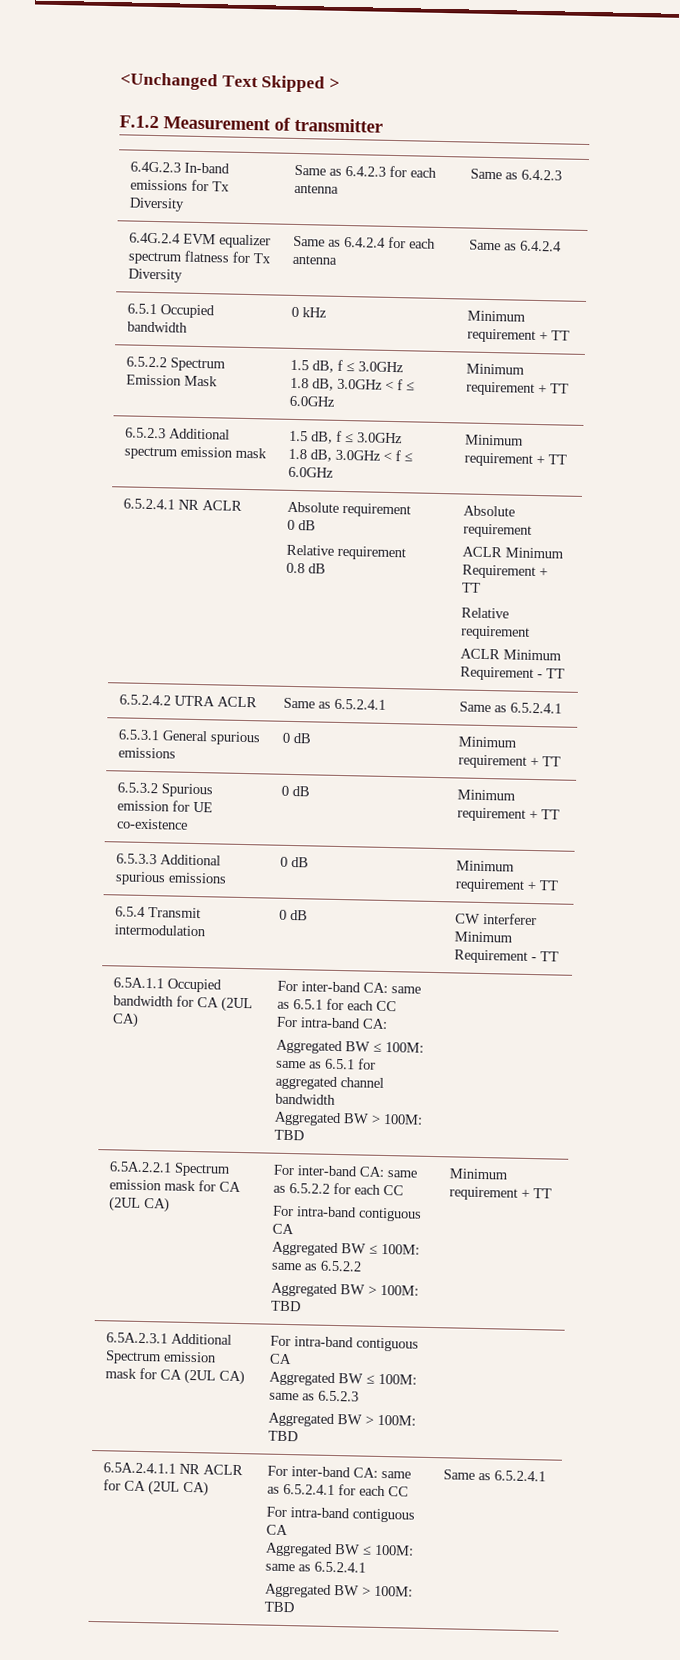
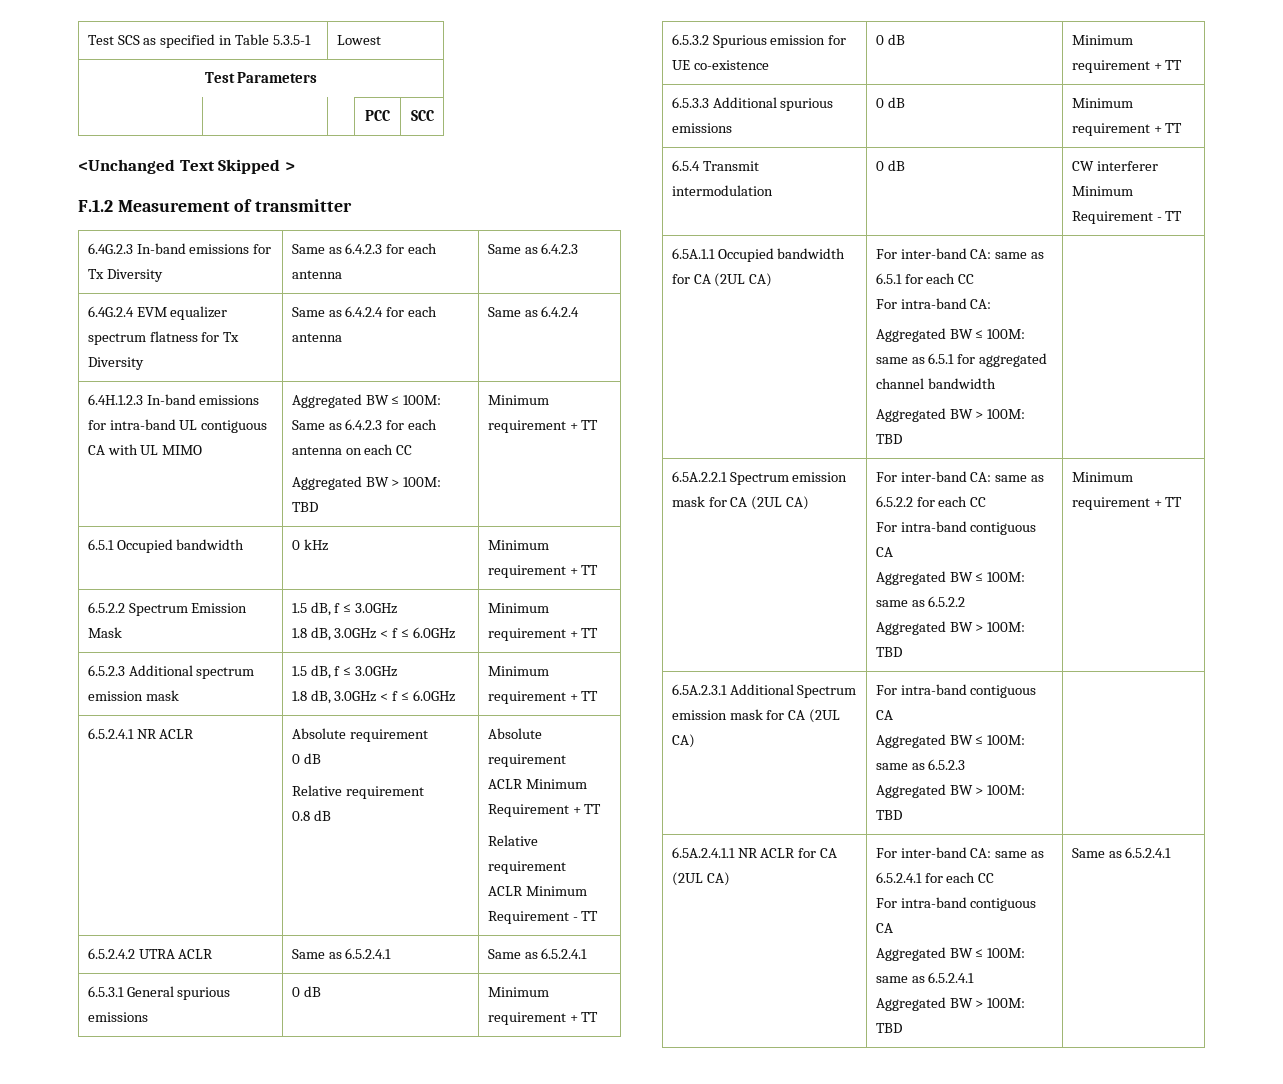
(120, 81) none -> [87,34,312,48] [336,35,381,45] [204,72,318,83] [365,110,390,121] [410,110,434,121] Test SCS as specified in Table 5.3.5-1 | Lowest // Test Parameters // | | | PCC | SCC //
(562, 246) none -> [87,394,260,405] [87,419,268,433] [87,444,203,455] [291,394,442,408] [291,419,438,430] [291,444,413,455] [291,476,442,490] [291,502,318,512] [487,395,549,405] [487,420,599,433] // 6.4H.1.2.3 In-band emissions for intra-band UL contiguous CA with UL MIMO | Aggregated BW ≤ 100M: Same as 6.4.2.3 for each antenna on each CC // Aggregated BW > 100M: TBD | Minimum requirement + TT

